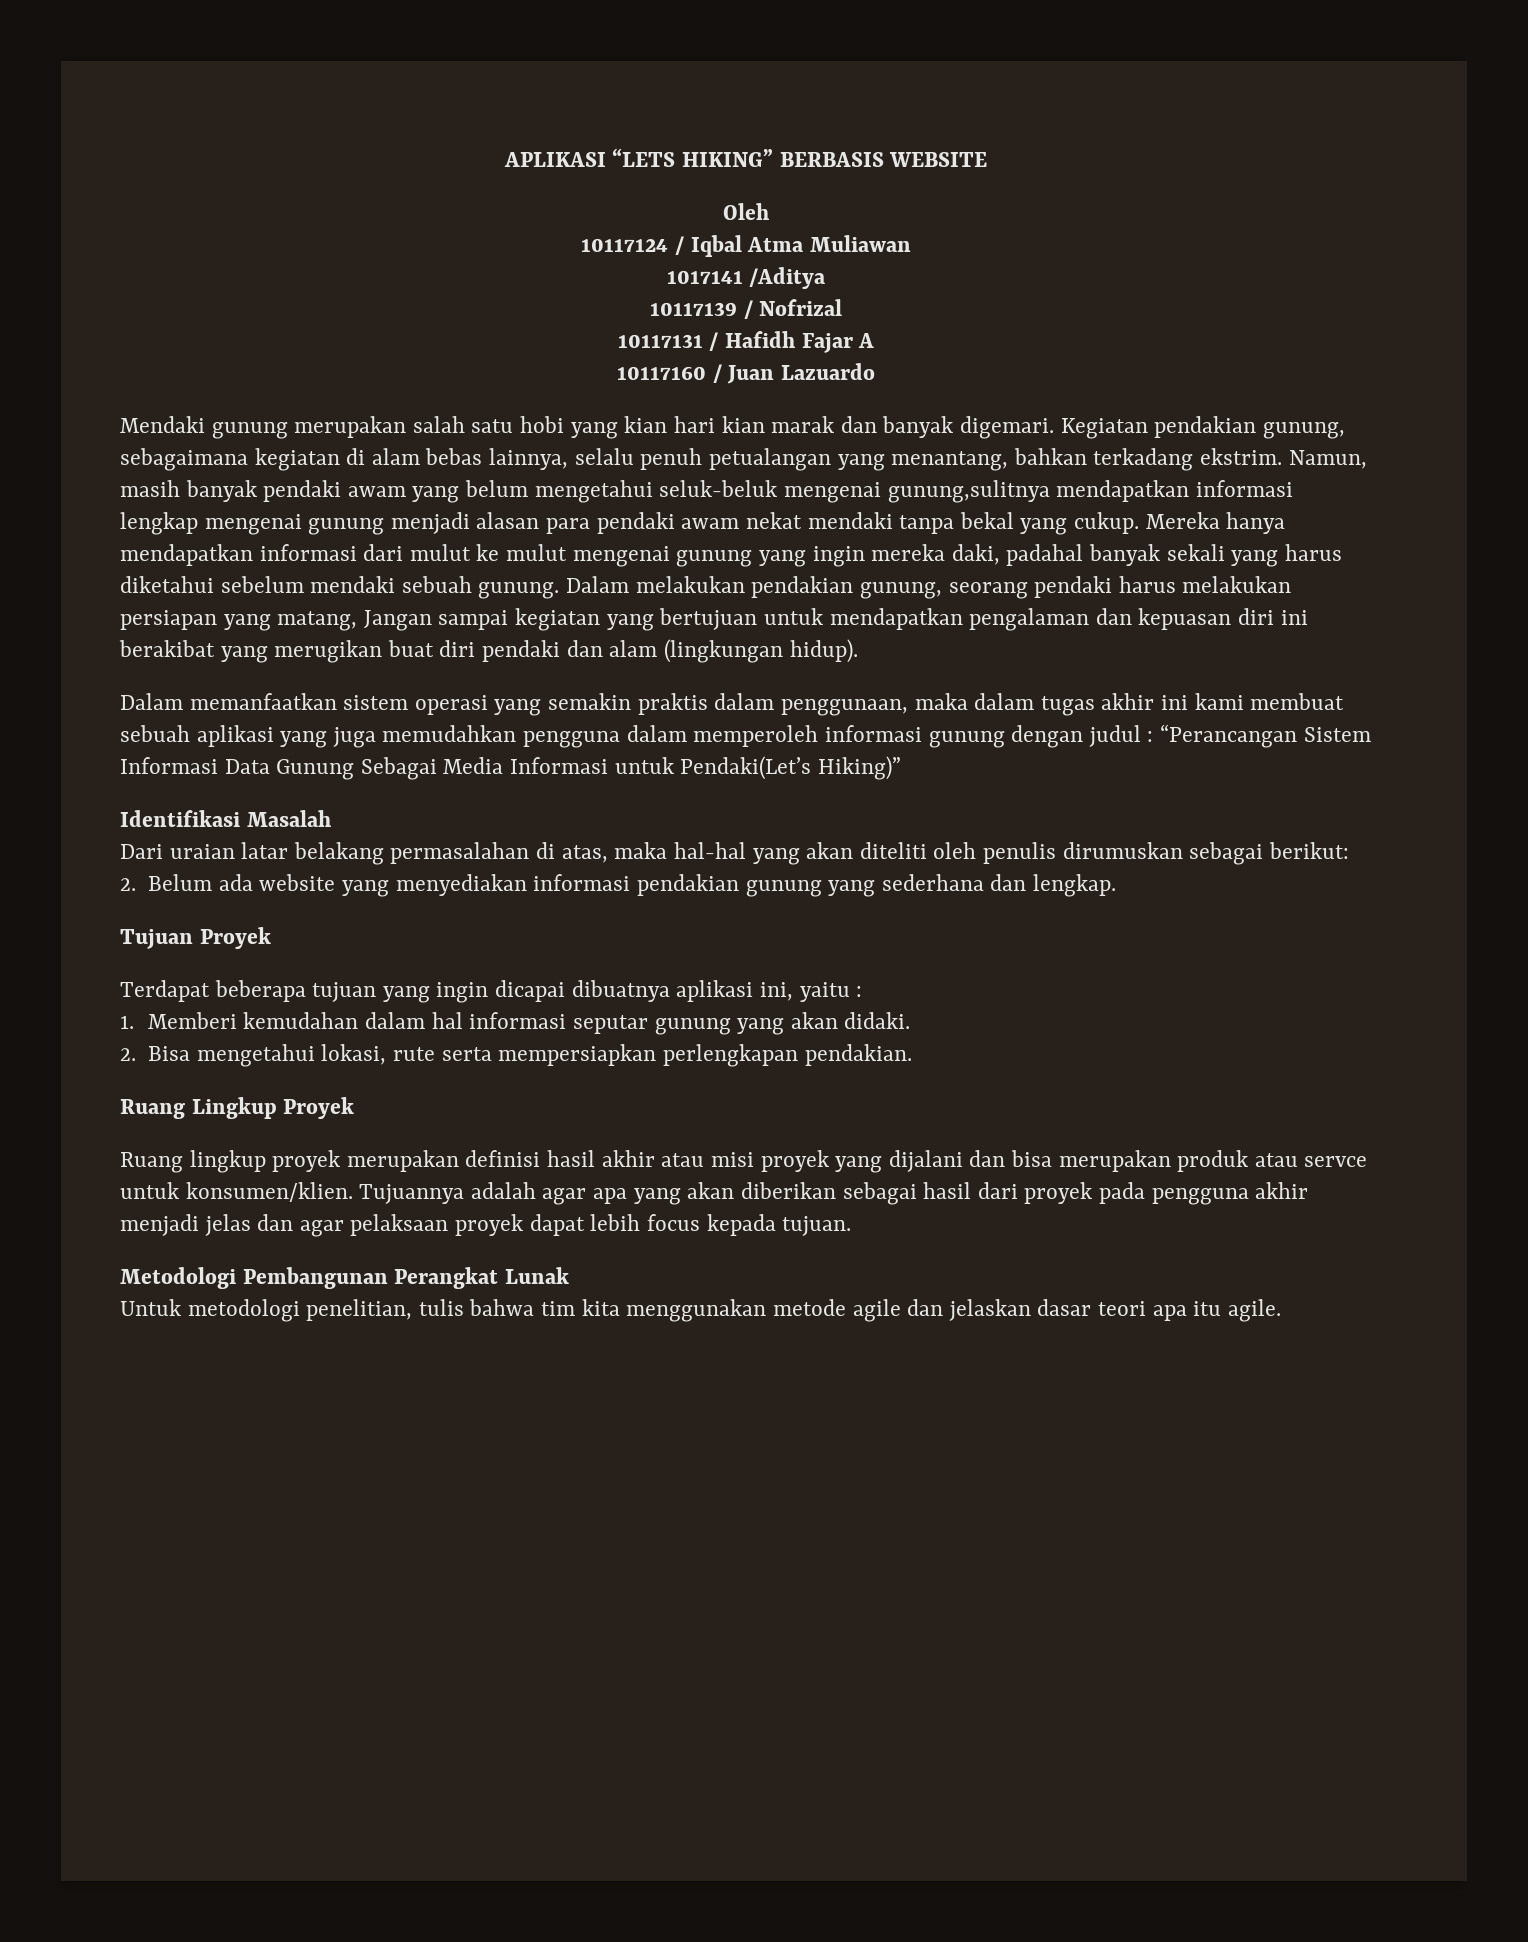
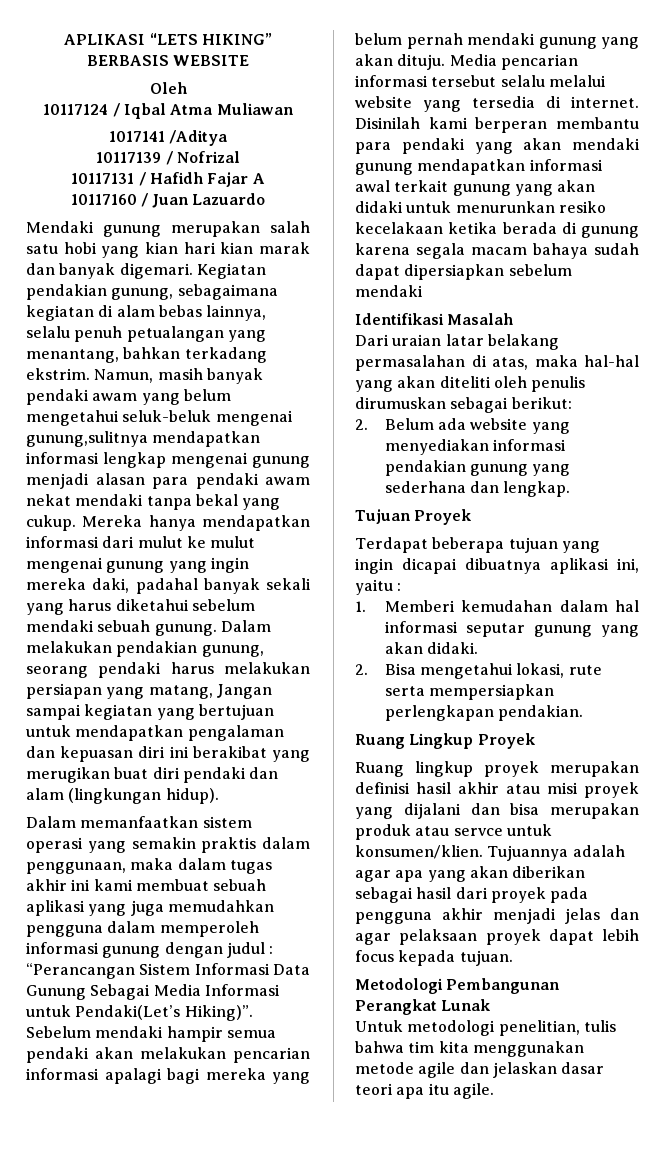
[817,756,901,780] Hiking)” -> [184,1005,253,1021] [26,1026,276,1042] [26,1047,310,1063] [26,1068,310,1084] [355,33,639,49] [355,54,578,70] [355,75,606,87] [355,96,639,112] [355,117,639,133] [355,138,640,154] [355,159,603,175] [355,180,596,196] [355,201,606,213] [355,222,639,238] [355,243,639,259] [355,264,572,280] [355,285,423,297] Hiking)”. Sebelum mendaki hampir semua pendaki akan melakukan pencarian informasi apalagi bagi mereka yang belum pernah mendaki gunung yang akan dituju. Media pencarian informasi tersebut selalu melalui website yang tersedia di internet. Disinilah kami berperan membantu para pendaki yang akan mendaki gunung mendapatkan informasi awal terkait gunung yang akan didaki untuk menurunkan resiko kecelakaan ketika berada di gunung karena segala macam bahaya sudah dapat dipersiapkan sebelum mendaki

